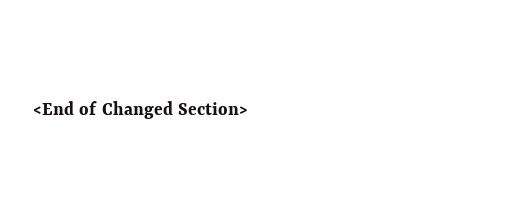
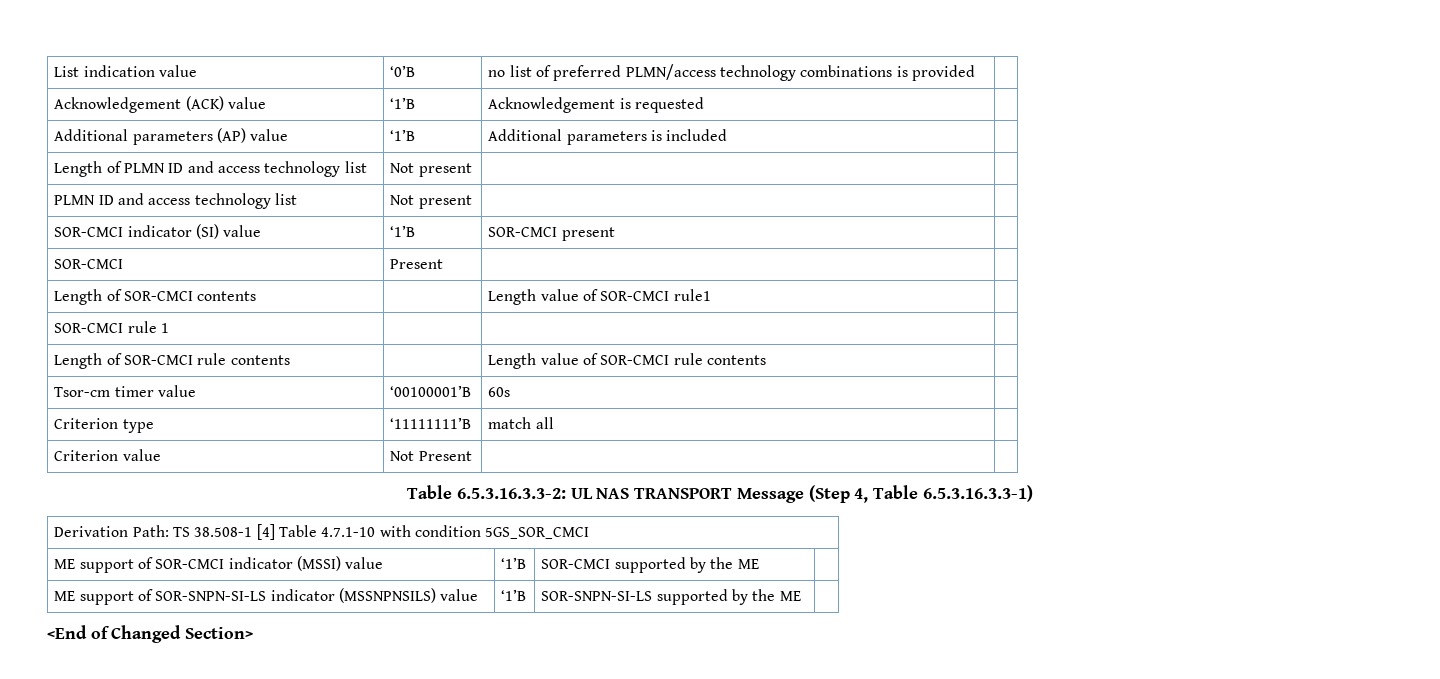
(33, 108) none -> [54,65,197,77] [390,65,416,77] [488,64,975,81] [54,96,266,113] [390,97,416,109] [488,97,704,113] [54,128,289,145] [390,129,416,141] [488,129,728,145] [54,161,367,177] [390,163,472,177] [54,193,297,209] [390,195,472,209] [54,224,262,239] [390,225,416,237] [488,227,615,241] [54,259,124,269] [390,259,444,269] [54,289,257,305] [488,289,711,305] [54,321,169,333] [54,353,290,369] [488,353,766,369] [54,385,196,397] [390,385,472,397] [488,387,511,397] [54,418,154,433] [390,417,472,429] [488,417,554,429] [54,449,161,461] [390,451,472,461] [407,485,1033,503] [54,524,590,540] [54,556,384,573] [501,557,527,569] [541,557,759,573] [54,588,479,605] [501,589,527,601] [541,589,801,605] List indication value | ‘0’B | no list of preferred PLMN/access technology combinations is provided | // Acknowledgement (ACK) value | ‘1’B | Acknowledgement is requested | // Additional parameters (AP) value | ‘1’B | Additional parameters is included | // Length of PLMN ID and access technology list | Not present | | // PLMN ID and access technology list | Not present | | // SOR-CMCI indicator (SI) value | ‘1’B | SOR-CMCI present | // SOR-CMCI | Present | | // Length of SOR-CMCI contents | | Length value of SOR-CMCI rule1 | // SOR-CMCI rule 1 | | | // Length of SOR-CMCI rule contents | | Length value of SOR-CMCI rule contents | // Tsor-cm timer value | ‘00100001’B | 60s | // Criterion type | ‘11111111’B | match all | // Criterion value | Not Present | | // Table 6.5.3.16.3.3-2: UL NAS TRANSPORT Message (Step 4, Table 6.5.3.16.3.3-1) // Derivation Path: TS 38.508-1 [4] Table 4.7.1-10 with condition 5GS_SOR_CMCI // ME support of SOR-CMCI indicator (MSSI) value | ‘1’B | SOR-CMCI supported by the ME | // ME support of SOR-SNPN-SI-LS indicator (MSSNPNSILS) value | ‘1’B | SOR-SNPN-SI-LS supported by the ME | //

